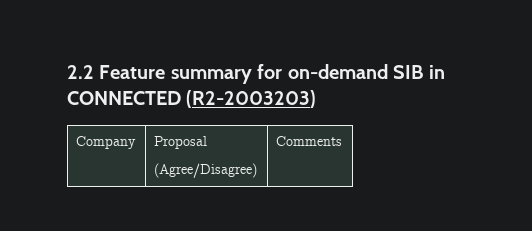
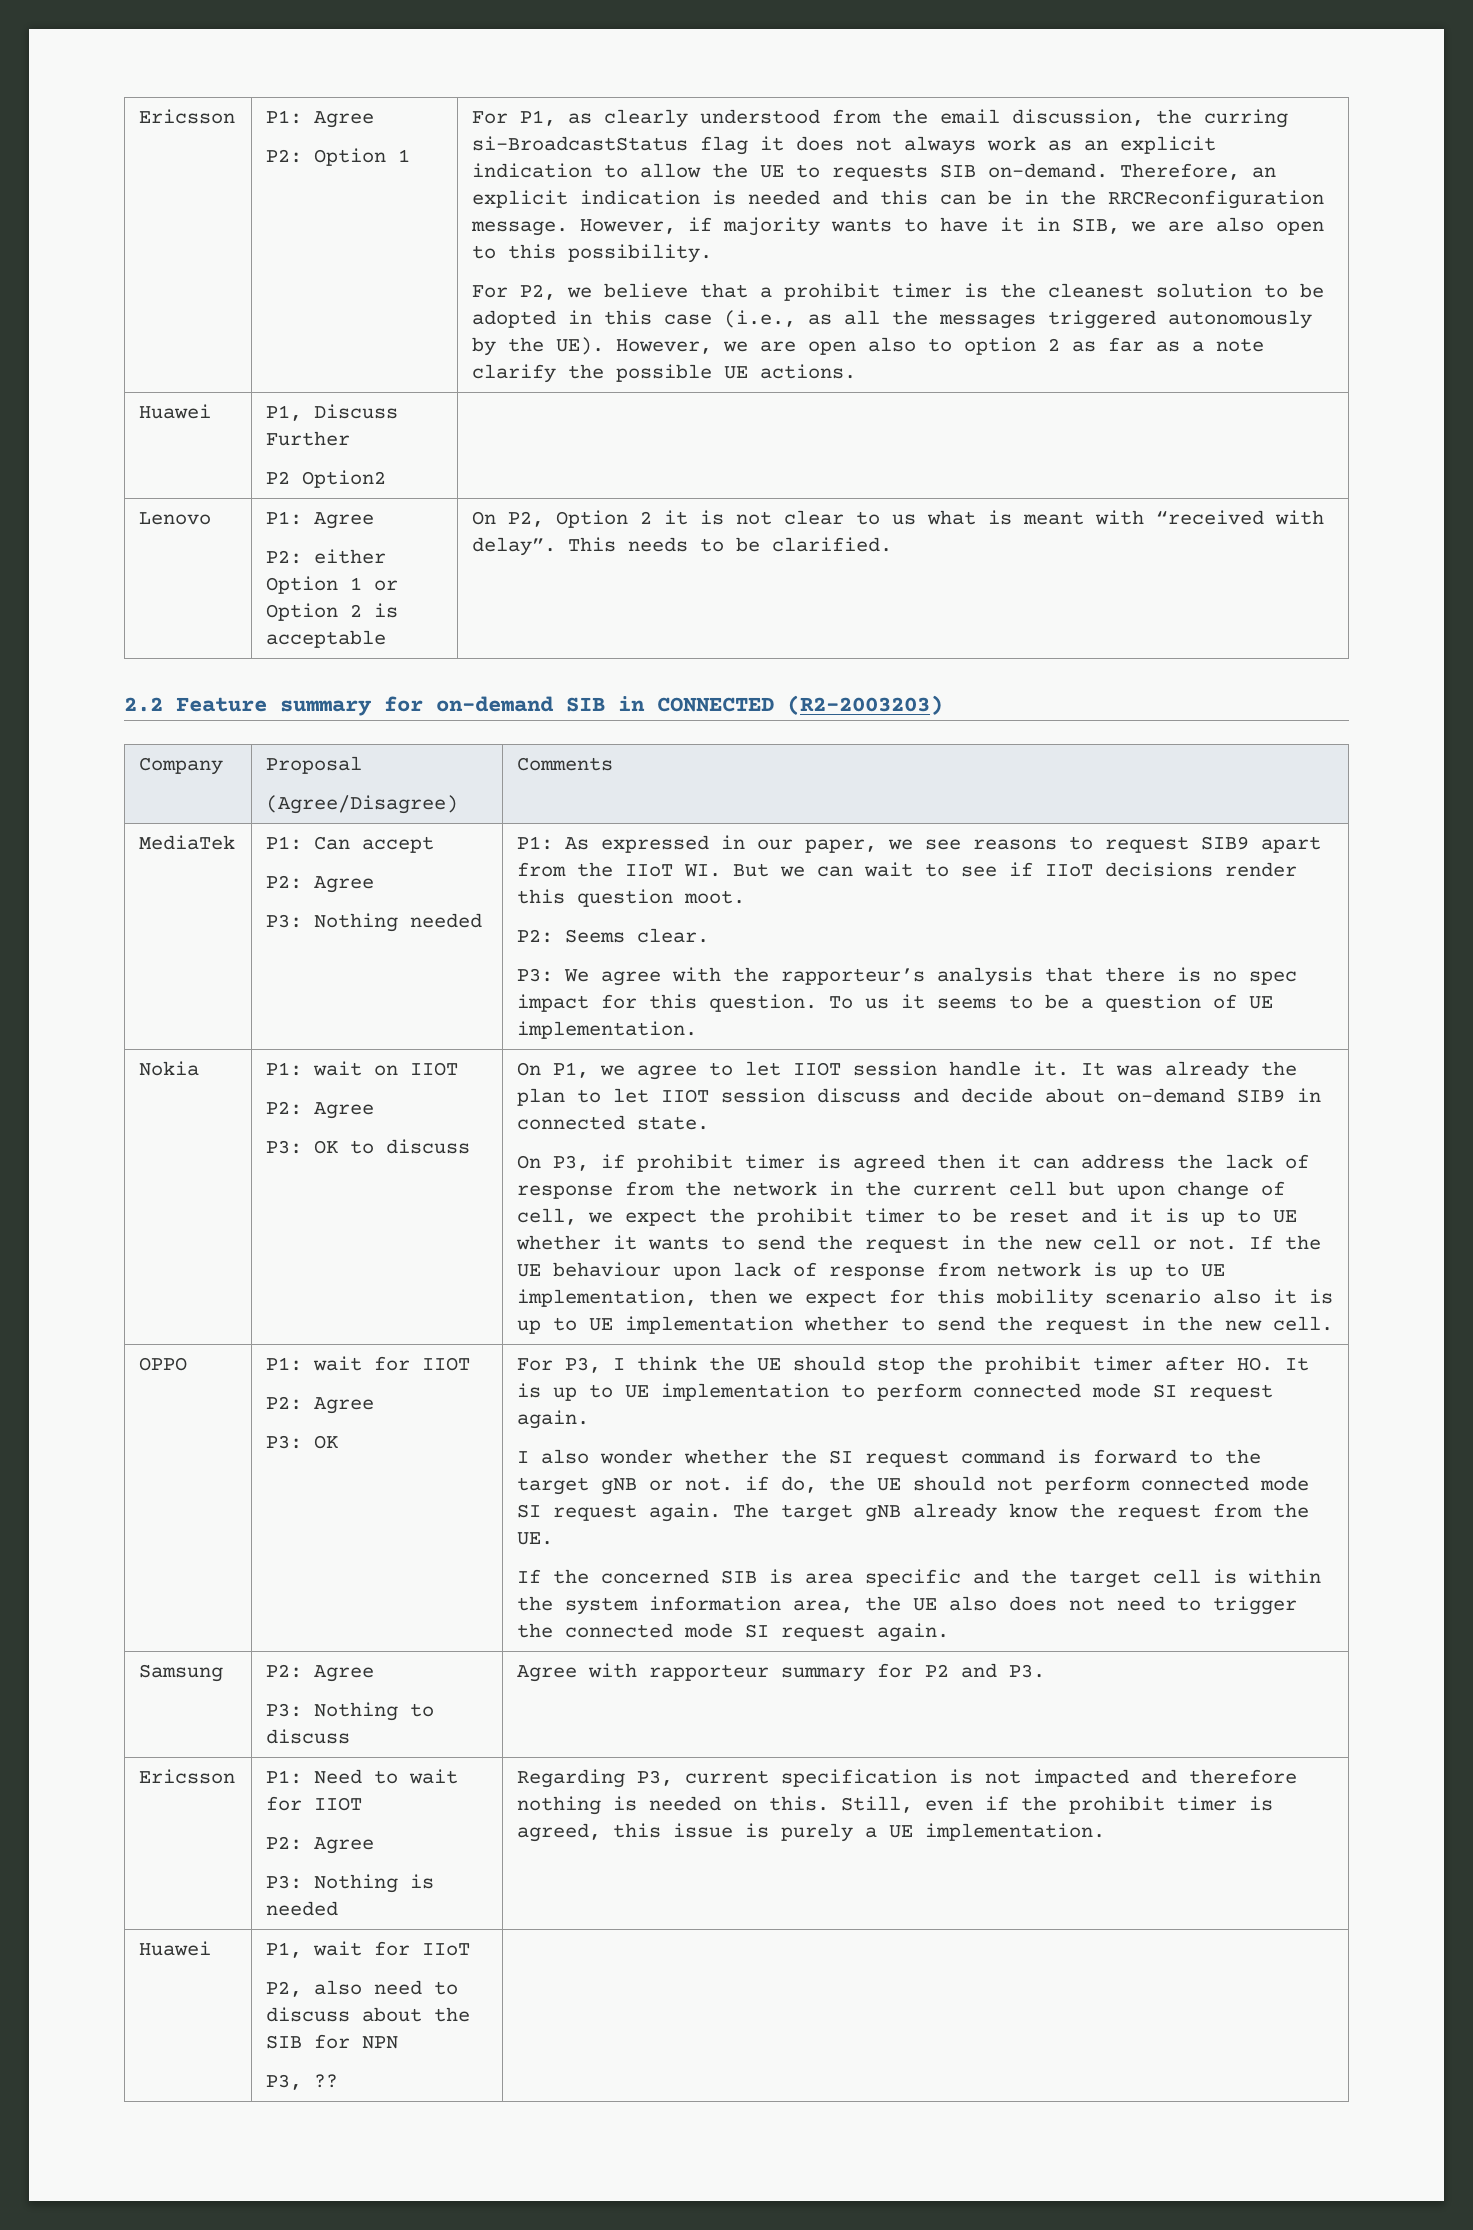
(67, 72) none -> [139,109,236,124] [266,110,375,128] [266,148,411,166] [472,109,1289,128] [472,136,1217,155] [472,163,1277,181] [472,190,1325,209] [471,217,1325,236] [472,244,713,263] [472,283,1325,301] [472,310,1313,329] [472,337,1265,356] [472,364,857,383] [139,404,212,419] [266,404,399,421] [266,431,351,446] [266,470,387,488] [139,512,212,525] [266,511,375,529] [266,549,387,564] [266,576,399,594] [266,603,399,621] [266,630,387,648] [472,510,1325,528] [472,537,893,556] Ericsson | P1: Agree // P2: Option 1 | For P1, as clearly understood from the email discussion, the curring si-BroadcastStatus flag it does not always work as an explicit indication to allow the UE to requests SIB on-demand. Therefore, an explicit indication is needed and this can be in the RRCReconfiguration message. However, if majority wants to have it in SIB, we are also open to this possibility. // For P2, we believe that a prohibit timer is the cleanest solution to be adopted in this case (i.e., as all the messages triggered autonomously by the UE). However, we are open also to option 2 as far as a note clarify the possible UE actions. // Huawei | P1, Discuss Further // P2 Option2 | // Lenovo | P1: Agree // P2: either Option 1 or Option 2 is acceptable | On P2, Option 2 it is not clear to us what is meant with “received with delay”. This needs to be clarified. //
(343, 141) none -> [139,835,236,850] [266,836,435,853] [266,875,375,893] [266,913,483,932] [517,835,1322,853] [517,862,1298,877] [517,889,746,907] [517,928,710,943] [517,967,1298,986] [517,994,1274,1012] [517,1021,698,1039] [139,1061,200,1076] [266,1061,459,1076] [266,1101,375,1119] [266,1139,471,1154] [517,1061,1298,1080] [517,1088,1322,1106] [517,1115,710,1130] [517,1154,1310,1173] [517,1181,1286,1200] [517,1208,1298,1226] [516,1235,1322,1253] [517,1262,1226,1280] [517,1289,1334,1308] [517,1316,1334,1334] [139,1357,188,1371] [266,1356,471,1371] [266,1396,375,1414] [266,1435,339,1449] [517,1356,1310,1374] [517,1383,1274,1401] [517,1410,590,1429] [517,1449,1262,1467] [517,1476,1310,1495] [517,1503,1310,1522] [517,1532,554,1545] [517,1569,1322,1588] [517,1596,1298,1615] [517,1623,950,1642] [139,1664,224,1682] [266,1664,375,1682] [266,1702,435,1721] [266,1729,351,1744] [517,1663,1046,1682] [139,1769,236,1784] [266,1769,459,1784] [266,1796,363,1811] [266,1836,375,1854] [266,1874,435,1893] [266,1901,339,1916] [517,1769,1298,1788] [517,1796,1274,1815] [517,1823,1106,1842] [139,1941,212,1956] [266,1941,471,1958] [266,1980,459,1997] [266,2007,471,2022] [266,2034,399,2049] [266,2074,339,2090] // MediaTek | P1: Can accept // P2: Agree // P3: Nothing needed | P1: As expressed in our paper, we see reasons to request SIB9 apart from the IIoT WI. But we can wait to see if IIoT decisions render this question moot. // P2: Seems clear. // P3: We agree with the rapporteur’s analysis that there is no spec impact for this question. To us it seems to be a question of UE implementation. // Nokia | P1: wait on IIOT // P2: Agree // P3: OK to discuss | On P1, we agree to let IIOT session handle it. It was already the plan to let IIOT session discuss and decide about on-demand SIB9 in connected state. // On P3, if prohibit timer is agreed then it can address the lack of response from the network in the current cell but upon change of cell, we expect the prohibit timer to be reset and it is up to UE whether it wants to send the request in the new cell or not. If the UE behaviour upon lack of response from network is up to UE implementation, then we expect for this mobility scenario also it is up to UE implementation whether to send the request in the new cell. // OPPO | P1: wait for IIOT // P2: Agree // P3: OK | For P3, I think the UE should stop the prohibit timer after HO. It is up to UE implementation to perform connected mode SI request again. // I also wonder whether the SI request command is forward to the target gNB or not. if do, the UE should not perform connected mode SI request again. The target gNB already know the request from the UE. // If the concerned SIB is area specific and the target cell is within the system information area, the UE also does not need to trigger the connected mode SI request again. // Samsung | P2: Agree // P3: Nothing to discuss | Agree with rapporteur summary for P2 and P3. // Ericsson | P1: Need to wait for IIOT // P2: Agree // P3: Nothing is needed | Regarding P3, current specification is not impacted and therefore nothing is needed on this. Still, even if the prohibit timer is agreed, this issue is purely a UE implementation. // Huawei | P1, wait for IIoT // P2, also need to discuss about the SIB for NPN // P3, ?? |

